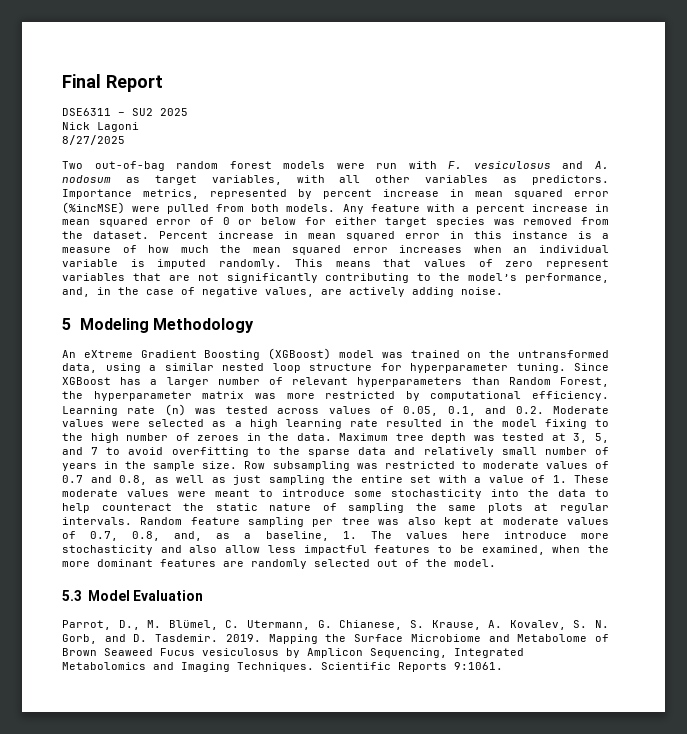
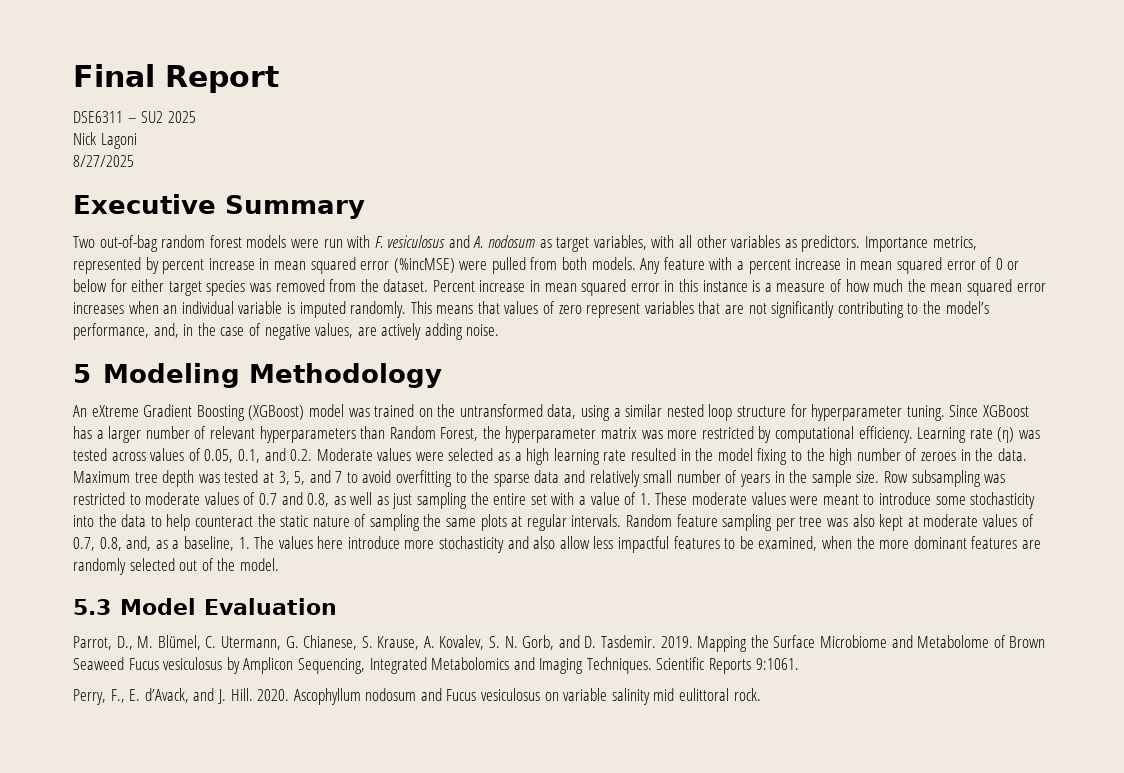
(125, 140) none -> [73,194,365,219] // Executive Summary
(503, 666) none -> [73,688,761,705] // Perry, F., E. d’Avack, and J. Hill. 2020. Ascophyllum nodosum and Fucus vesiculosus on variable salinity mid eulittoral rock.

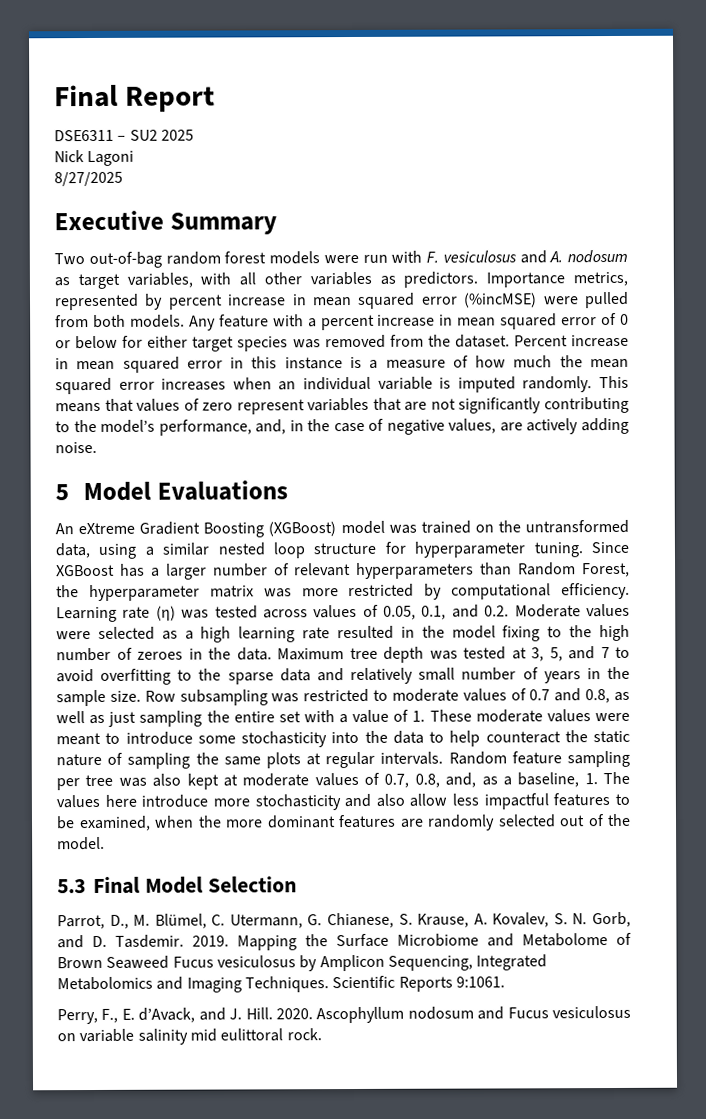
[102,363,442,388] Modeling Methodology -> [82,480,288,502] Model Evaluations
[119,598,337,615] Model Evaluation -> [93,876,297,894] Final Model Selection

